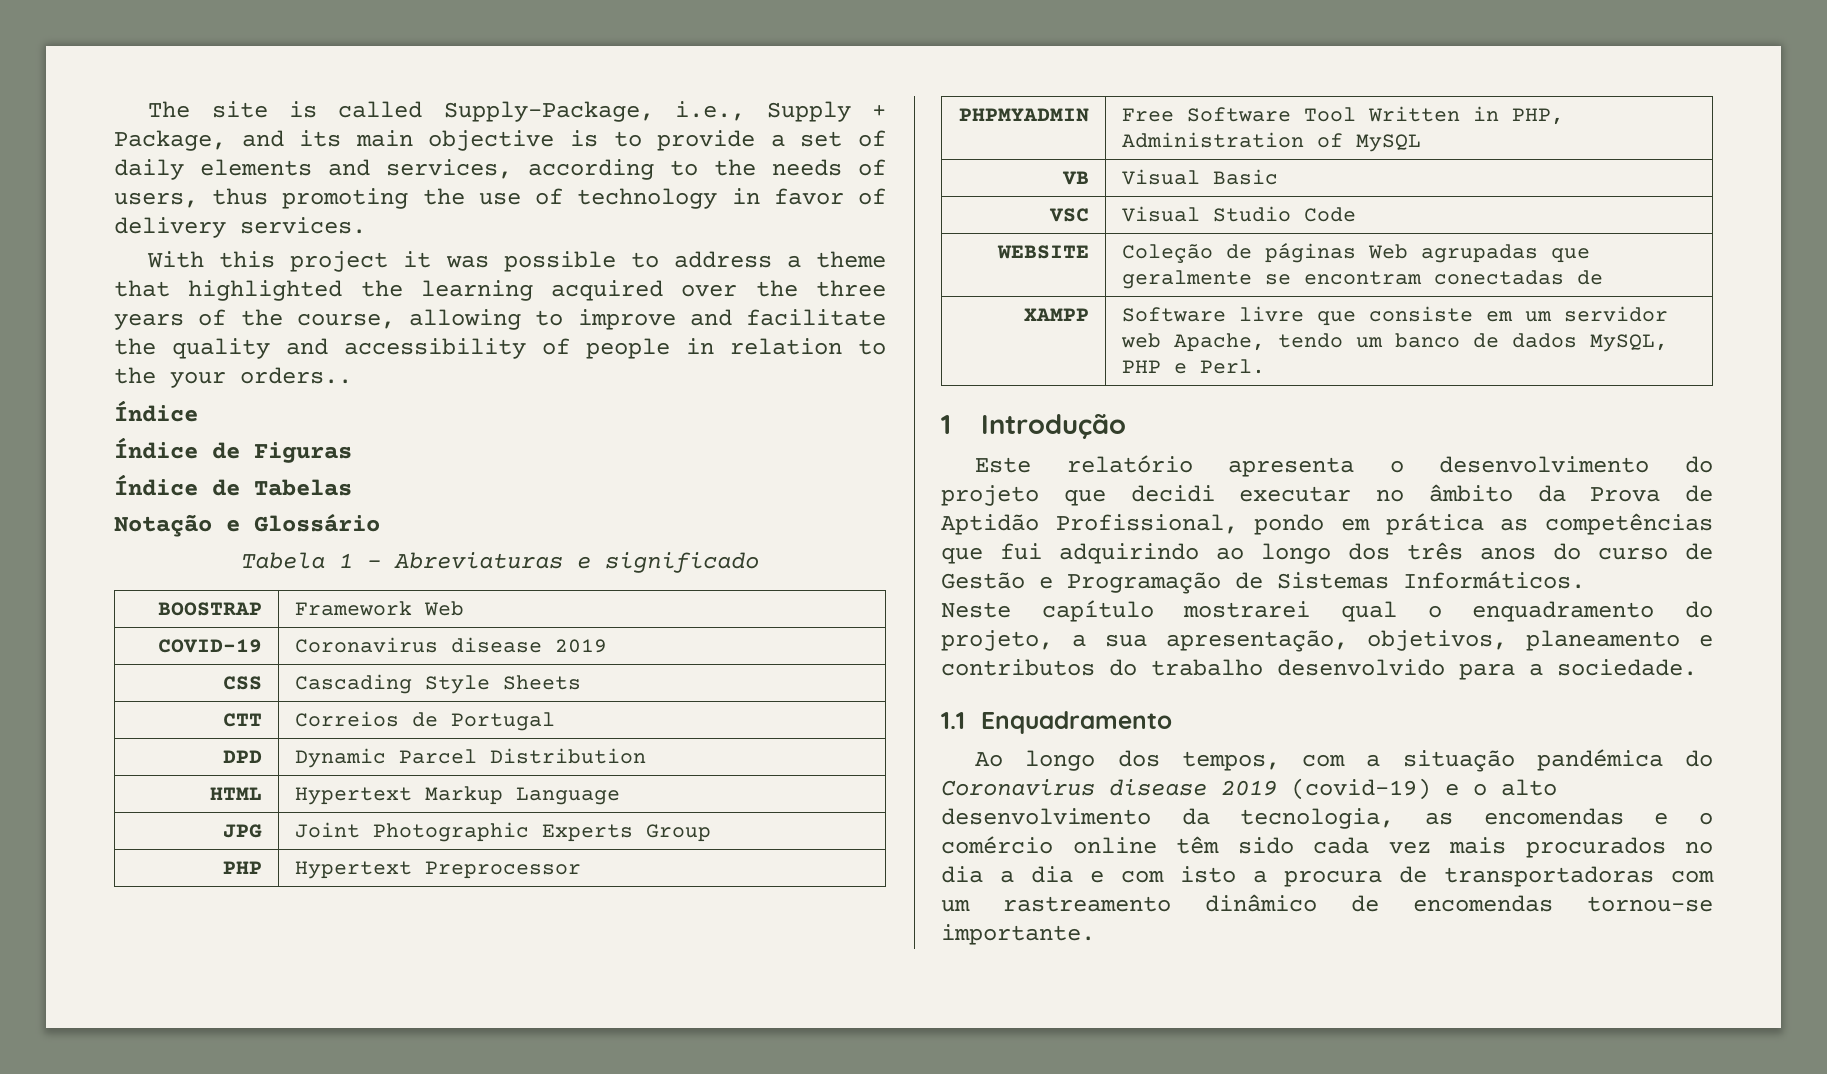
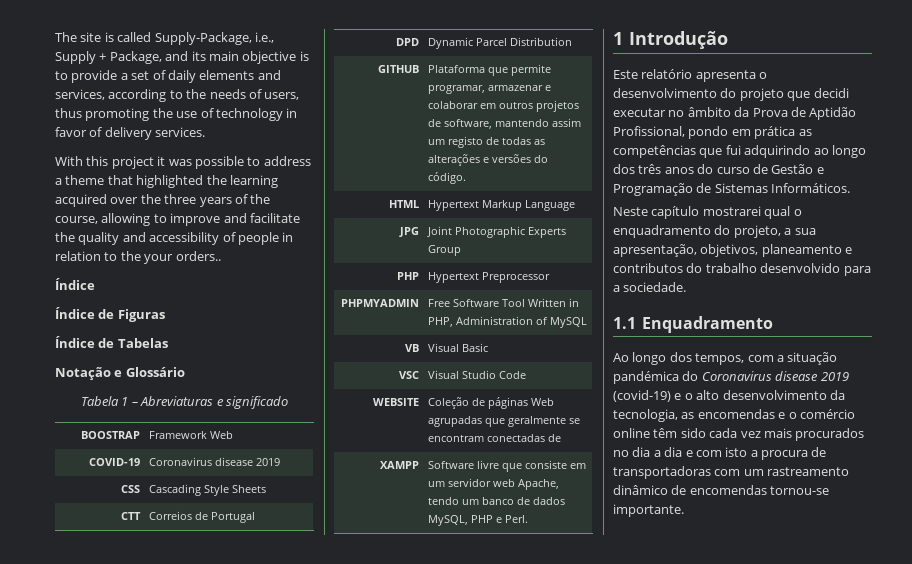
(646, 756) none -> [377,65,419,73] [428,64,552,76] [428,85,552,94] [428,100,580,112] [428,118,582,129] [428,136,546,148] [428,154,549,166] [428,172,467,184] // GITHUB | Plataforma que permite programar, armazenar e colaborar em outros projetos de software, mantendo assim um registo de todas as alterações e versões do código.

